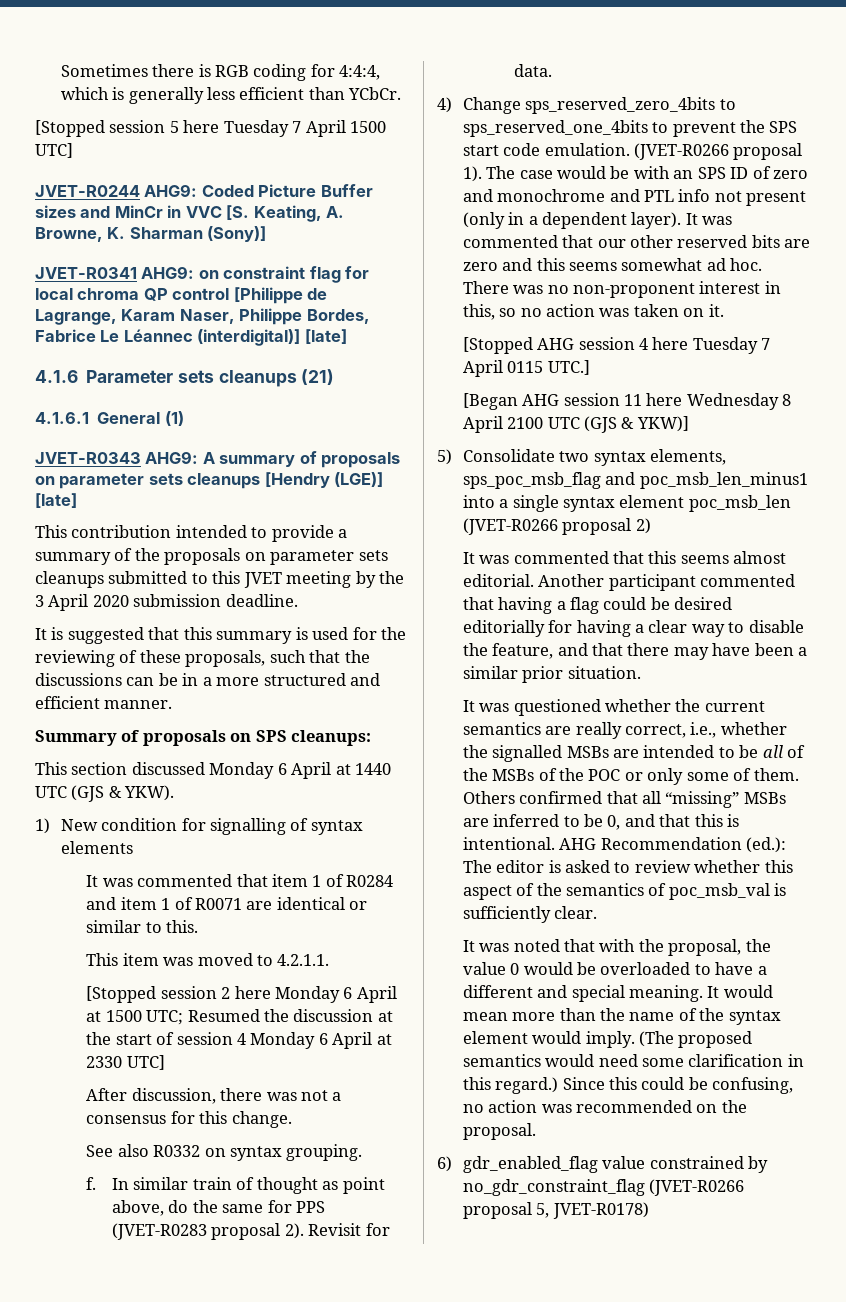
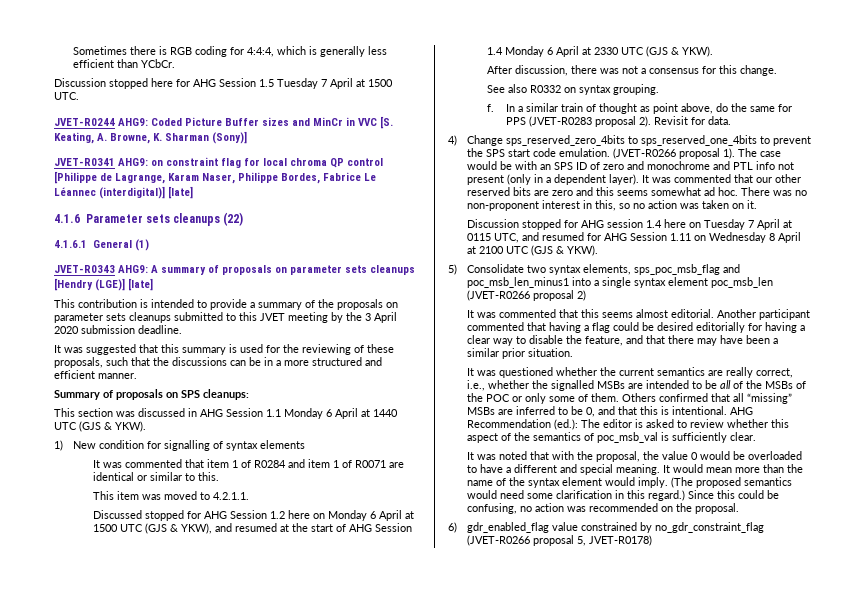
[35,120,387,137] [35,143,73,158] [Stopped session 5 here Tuesday 7 April 1500 UTC] -> [54,78,393,89] [54,92,79,100] Discussion stopped here for AHG Session 1.5 Tuesday 7 April at 1500 UTC.
[301,369,335,385] (21) -> [223,212,244,226] (22)
(172, 531) none -> [140,299,148,308] is
[51,627,64,640] is -> [64,347,83,353] was
[131,762,205,775] discussed -> [116,408,281,417] was discussed in AHG Session 1.1
[86,986,271,1003] [Stopped session 2 here -> [92,510,325,521] Discussed stopped for AHG Session 1.2 here on
[146,1009,374,1025] UTC; Resumed the discussion -> [119,523,277,534] UTC (GJS & YKW), and resumed
[176,1032,247,1045] session 4 -> [348,523,412,532] [486,47,503,55] AHG Session 1.4
[126,1055,165,1070] UTC] -> [620,46,713,57] UTC (GJS & YKW).
(129, 1184) none -> [518,106,524,112] a
[462,337,771,354] [462,360,590,377] [462,393,683,410] [Stopped AHG session 4 here Tuesday 7 April 0115 UTC.] // [Began AHG session 11 here -> [467,219,793,230] [467,232,707,243] Discussion stopped for AHG session 1.4 here on Tuesday 7 April at 0115 UTC, and resumed for AHG Session 1.11 on
(503, 424) none -> [467,246,477,254] at
[636,416,689,432] YKW)] -> [567,245,599,256] YKW).

